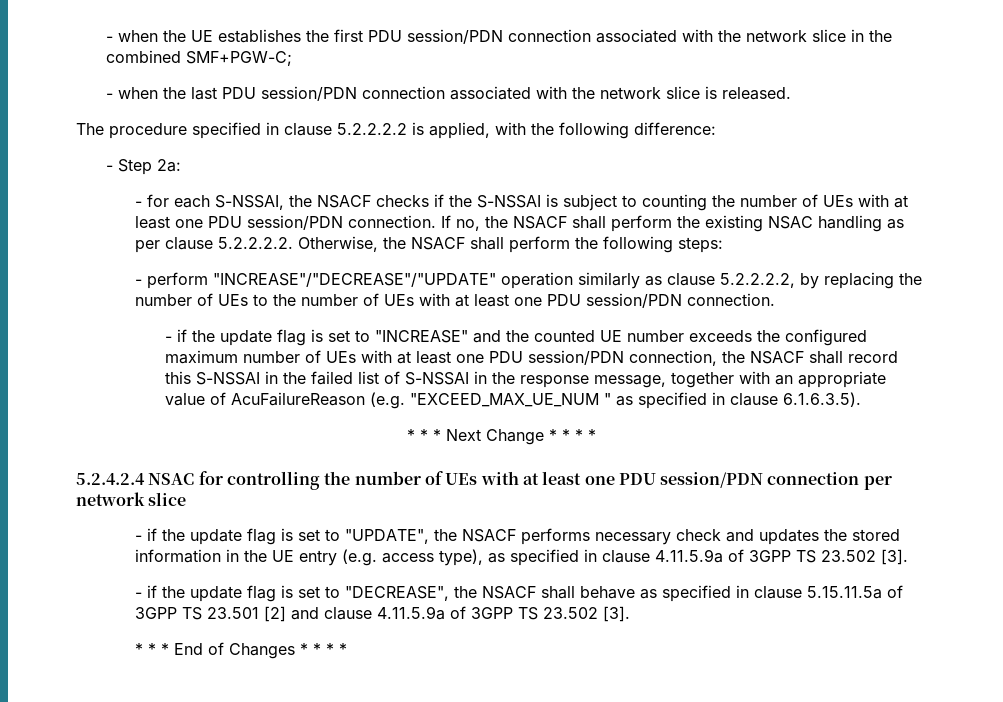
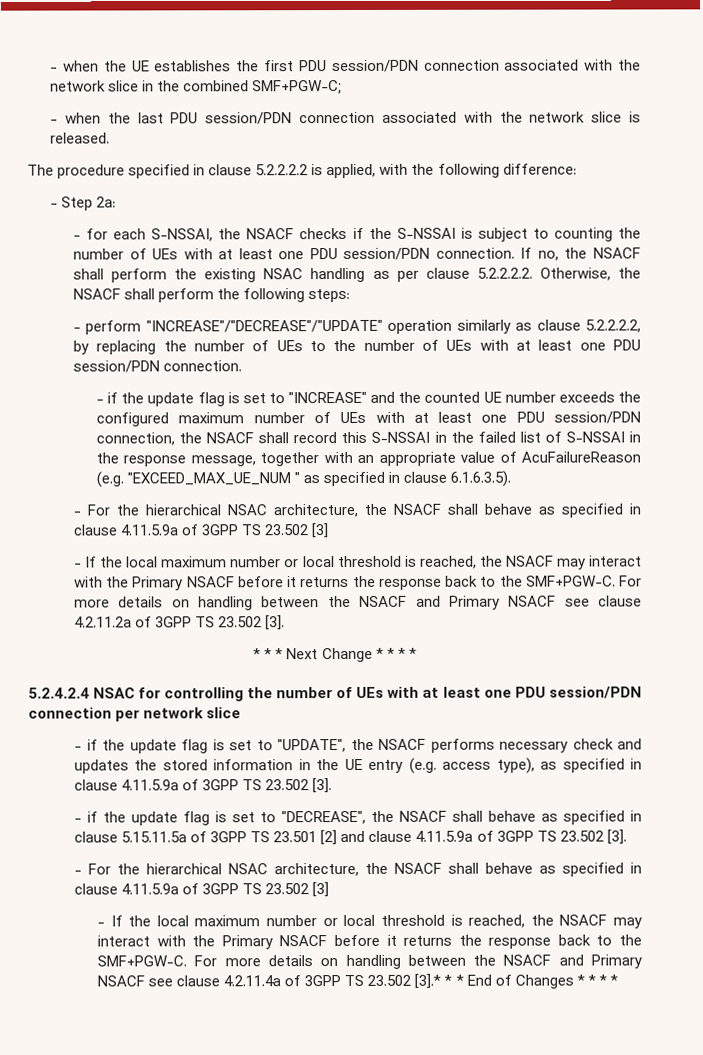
(861, 399) none -> [72,503,641,518] [72,523,330,539] [73,555,643,570] [73,575,642,591] [73,595,643,611] [73,615,286,631] // - For the hierarchical NSAC architecture, the NSACF shall behave as specified in clause 4.11.5.9a of 3GPP TS 23.502 [3] // - If the local maximum number or local threshold is reached, the NSACF may interact with the Primary NSACF before it returns the response back to the SMF+PGW-C. For more details on handling between the NSACF and Primary NSACF see clause 4.2.11.2a of 3GPP TS 23.502 [3].
[135,643,144,655] * -> [73,862,642,877] [73,882,330,898] [96,914,642,929] [96,934,643,950] [96,954,642,970] [96,973,442,989] - For the hierarchical NSAC architecture, the NSACF shall behave as specified in clause 4.11.5.9a of 3GPP TS 23.502 [3] // - If the local maximum number or local threshold is reached, the NSACF may interact with the Primary NSACF before it returns the response back to the SMF+PGW-C. For more details on handling between the NSACF and Primary NSACF see clause 4.2.11.4a of 3GPP TS 23.502 [3].*

